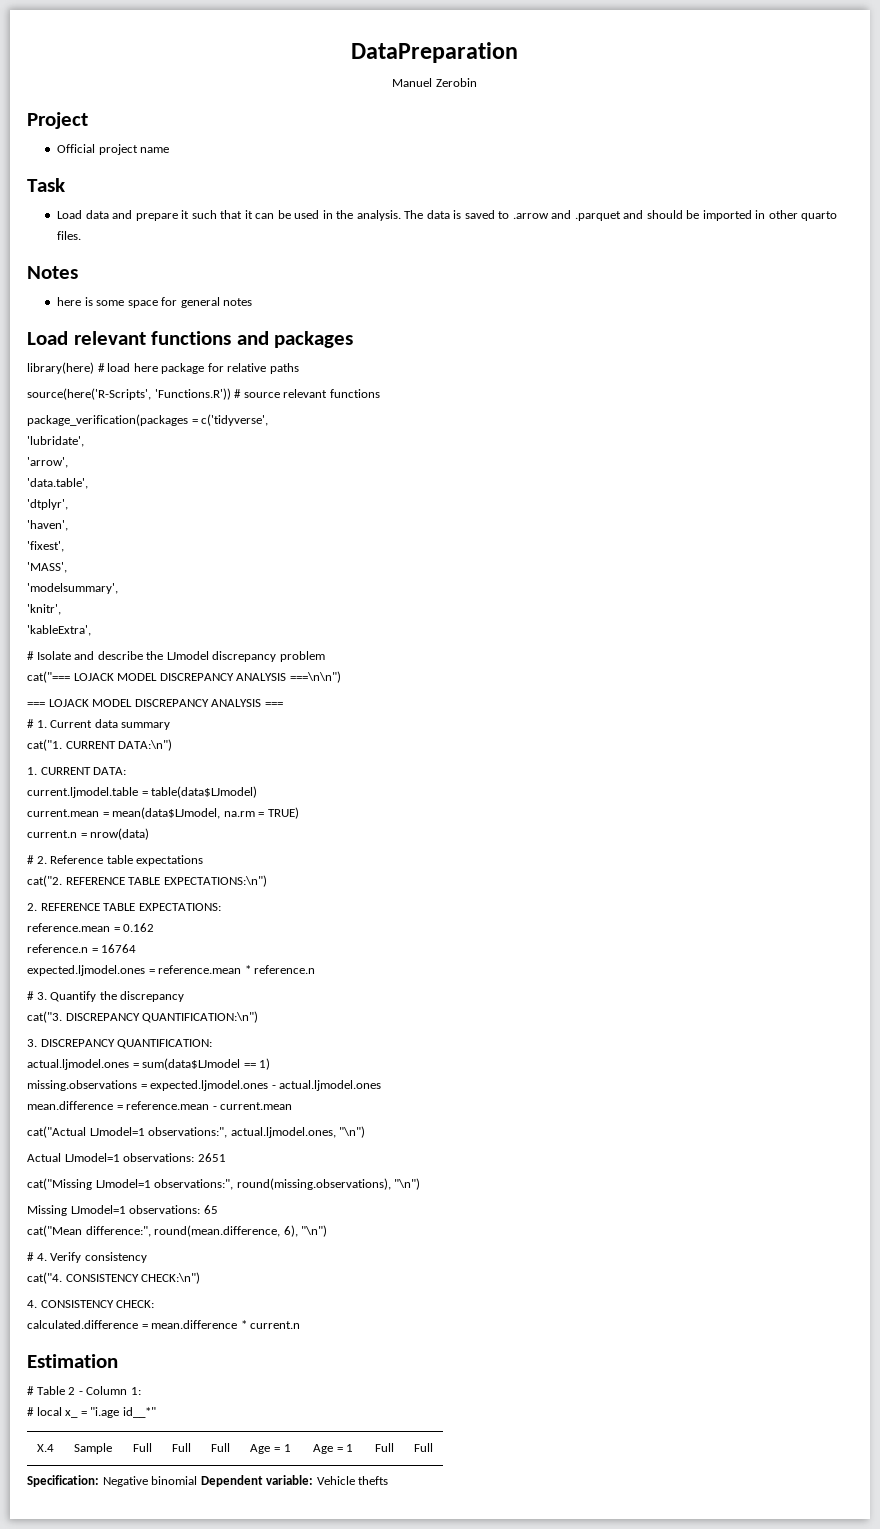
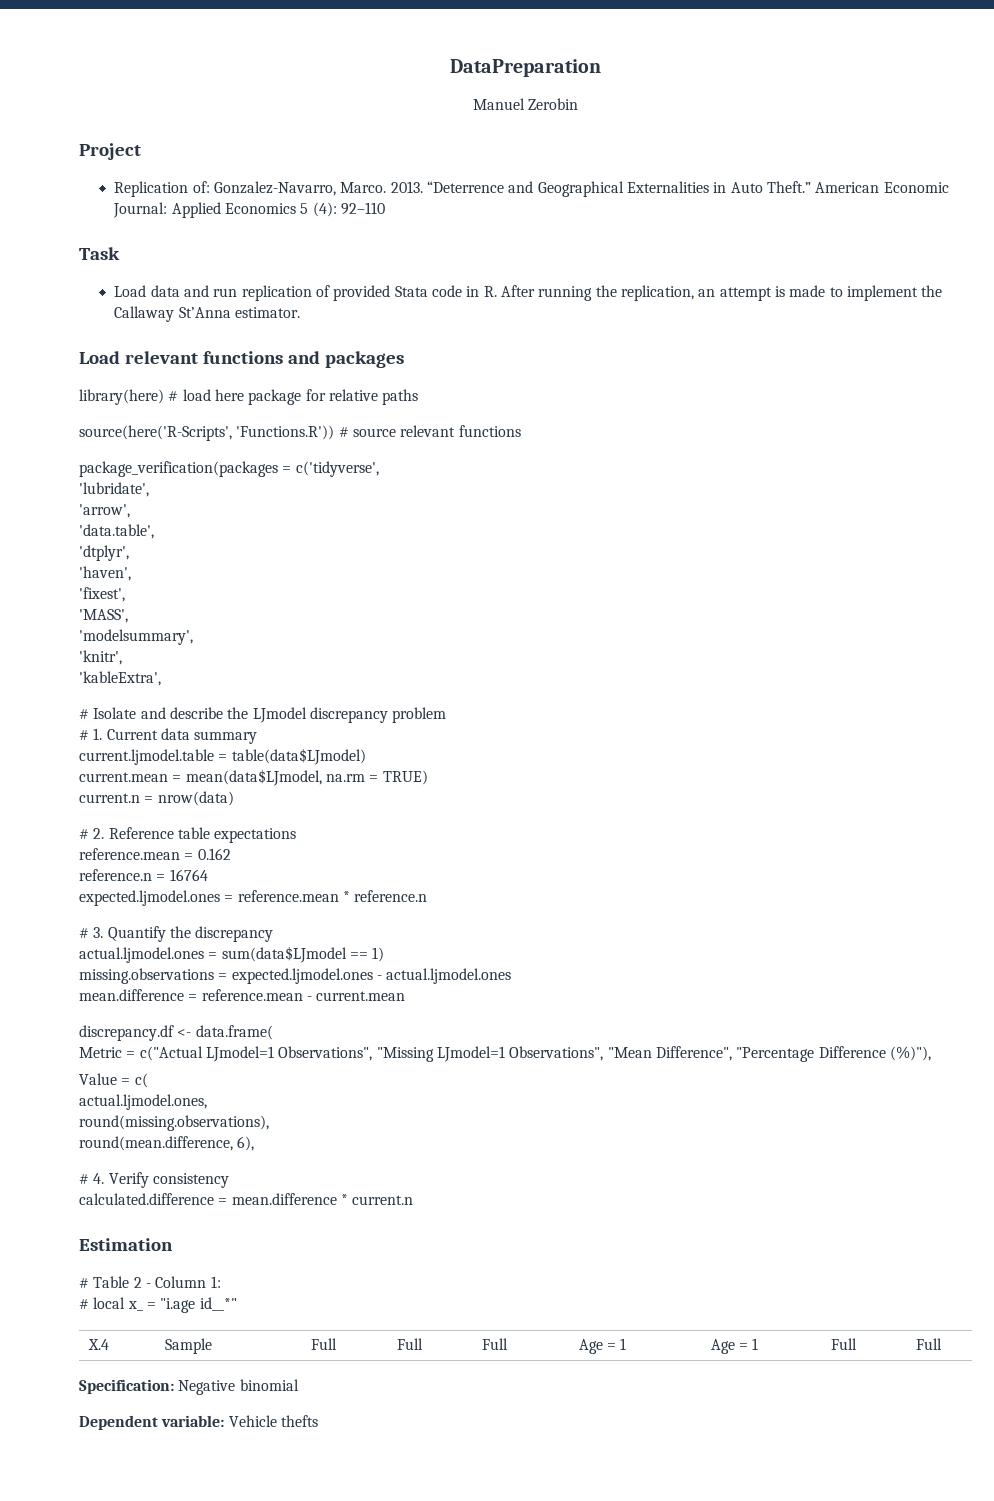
[57,144,170,155] [27,178,65,192] [57,210,838,221] [57,231,82,240] [27,266,78,279] [57,297,253,308] Official project name // Task // Load data and prepare it such that it can be used in the analysis. The data is saved to .arrow and .parquet and should be imported in other quarto files. // Notes // here is some space for general notes -> [114,181,949,197] [113,202,386,218] [79,247,120,260] [114,285,943,301] [114,306,301,322] Replication of: Gonzalez-Navarro, Marco. 2013. “Deterrence and Geographical Externalities in Auto Theft.” American Economic Journal: Applied Economics 5 (4): 92–110 // Task // Load data and run replication of provided Stata code in R. After running the replication, an attempt is made to implement the Callaway St’Anna estimator.
[27,671,341,683] [27,699,283,707] // cat("=== LOJACK MODEL DISCREPANCY ANALYSIS ===\n\n") // === LOJACK MODEL DISCREPANCY ANALYSIS === -> (447, 715) none
[27,739,173,751] [27,767,127,775] // cat("1. CURRENT DATA:\n") // 1. CURRENT DATA: -> (258, 737) none
[27,875,267,887] [27,903,221,911] // cat("2. REFERENCE TABLE EXPECTATIONS:\n") // 2. REFERENCE TABLE EXPECTATIONS: -> (297, 835) none
[27,1011,259,1023] [27,1039,213,1049] // cat("3. DISCREPANCY QUANTIFICATION:\n") // 3. DISCREPANCY QUANTIFICATION: -> (274, 934) none
[27,1126,366,1138] [27,1153,226,1162] [27,1178,421,1190] [27,1205,218,1216] [27,1225,151,1237] cat("Actual LJmodel=1 observations:", actual.ljmodel.ones, "\n") // Actual LJmodel=1 observations: 2651 // cat("Missing LJmodel=1 observations:", round(missing.observations), "\n") // Missing LJmodel=1 observations: 65 // cat("Mean difference:", -> [79,1025,273,1041] [79,1046,931,1062] [79,1073,148,1088] [79,1094,207,1110] [79,1115,269,1131] discrepancy.df <- data.frame( // Metric = c("Actual LJmodel=1 Observations", "Missing LJmodel=1 Observations", "Mean Difference", "Percentage Difference (%)"), // Value = c( // actual.ljmodel.ones, // round(missing.observations), //
[301,1225,328,1237] "\n") -> (255, 1143) none
[27,1272,201,1284] [27,1300,155,1308] // cat("4. CONSISTENCY CHECK:\n") // 4. CONSISTENCY CHECK: -> (229, 1180) none
(198, 1480) none -> (299, 1385) //

